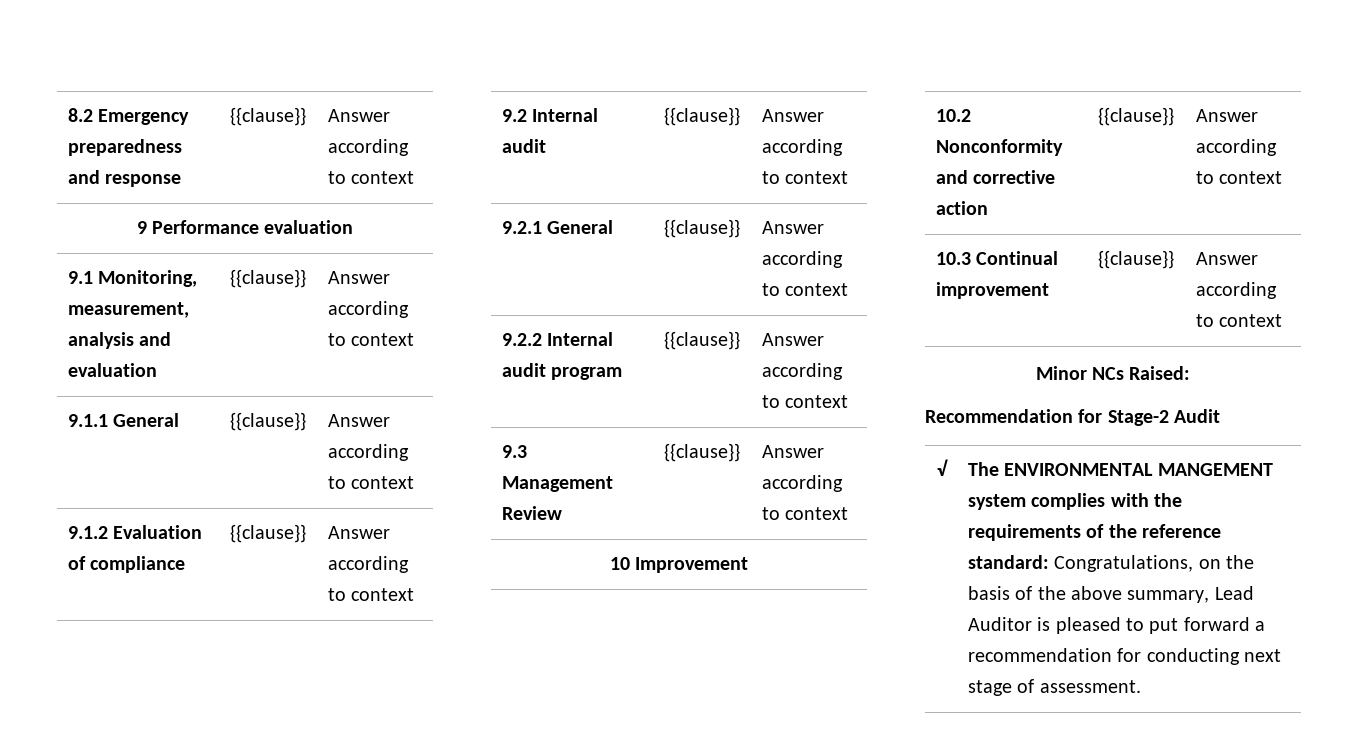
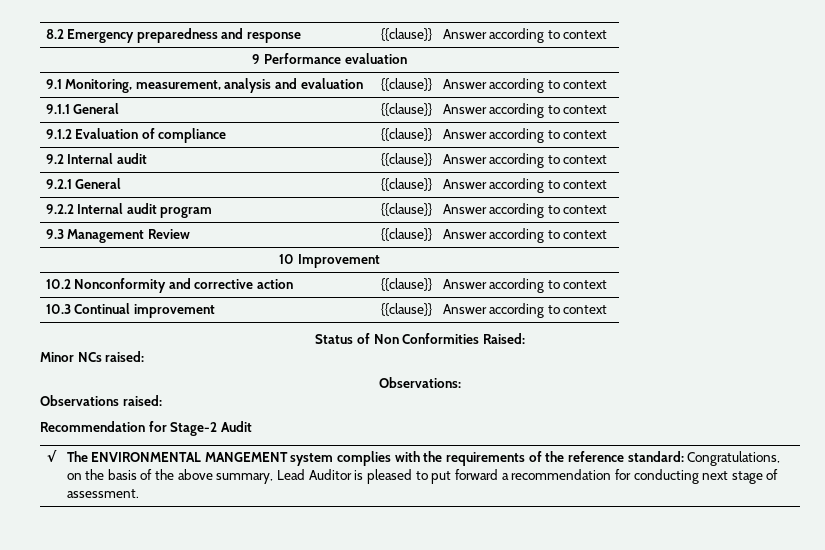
[1035,366,1191,380] Minor NCs Raised: -> [315,333,525,344] [40,351,145,362] [379,377,461,388] [40,395,162,406] Status of Non Conformities Raised: // Minor NCs raised: // Observations: // Observations raised:

